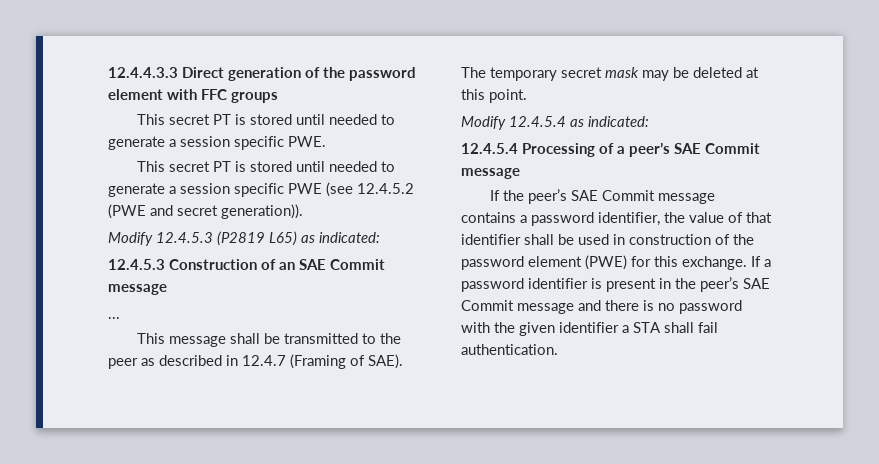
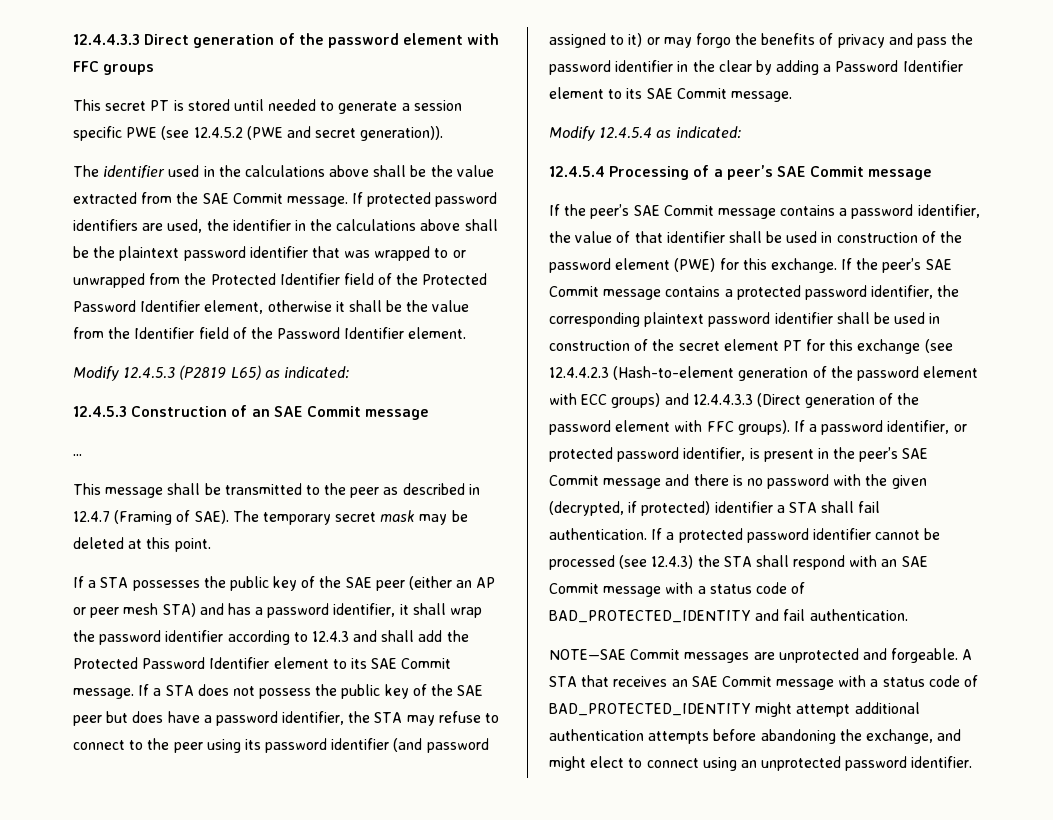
[136,114,395,125] [108,136,326,150] // This secret PT is stored until needed to generate a session specific PWE. -> (155, 69) none
(303, 211) none -> [73,165,494,178] [73,192,498,207] [73,219,498,233] [73,246,466,261] [73,273,488,288] [73,300,470,314] [73,327,467,339] // The identifier used in the calculations above shall be the value extracted from the SAE Commit message. If protected password identifiers are used, the identifier in the calculations above shall be the plaintext password identifier that was wrapped to or unwrapped from the Protected Identifier field of the Protected Password Identifier element, otherwise it shall be the value from the Identifier field of the Password Identifier element.
(527, 96) none -> [73,576,496,591] [73,603,483,618] [73,630,469,645] [73,657,452,669] [73,684,484,699] [73,711,500,726] [73,738,489,753] [549,33,974,48] [549,60,963,75] [549,87,792,102] // If a STA possesses the public key of the SAE peer (either an AP or peer mesh STA) and has a password identifier, it shall wrap the password identifier according to 12.4.3 and shall add the Protected Password Identifier element to its SAE Commit message. If a STA does not possess the public key of the SAE peer but does have a password identifier, the STA may refuse to connect to the peer using its password identifier (and password assigned to it) or may forgo the benefits of privacy and pass the password identifier in the clear by adding a Password Identifier element to its SAE Commit message.
[764,259,771,267] [461,278,588,292] a password identifier -> [856,258,952,273] [549,285,960,300] [549,312,941,327] [549,339,953,354] [549,366,979,381] [549,393,920,408] [549,420,967,435] [549,447,746,462] the peer’s SAE Commit message contains a protected password identifier, the corresponding plaintext password identifier shall be used in construction of the secret element PT for this exchange (see 12.4.4.2.3 (Hash-to-element generation of the password element with ECC groups) and 12.4.4.3.3 (Direct generation of the password element with FFC groups). If a password identifier, or protected password identifier,
(555, 329) none -> [549,501,711,516] (decrypted, if protected)
(558, 349) none -> [651,528,941,543] [549,555,928,570] [549,582,806,597] [549,609,908,623] [549,648,973,663] [549,675,979,690] [549,702,920,717] [549,729,962,744] [549,756,973,771] If a protected password identifier cannot be processed (see 12.4.3) the STA shall respond with an SAE Commit message with a status code of BAD_PROTECTED_IDENTITY and fail authentication. // NOTE—SAE Commit messages are unprotected and forgeable. A STA that receives an SAE Commit message with a status code of BAD_PROTECTED_IDENTITY might attempt additional authentication attempts before abandoning the exchange, and might elect to connect using an unprotected password identifier.

